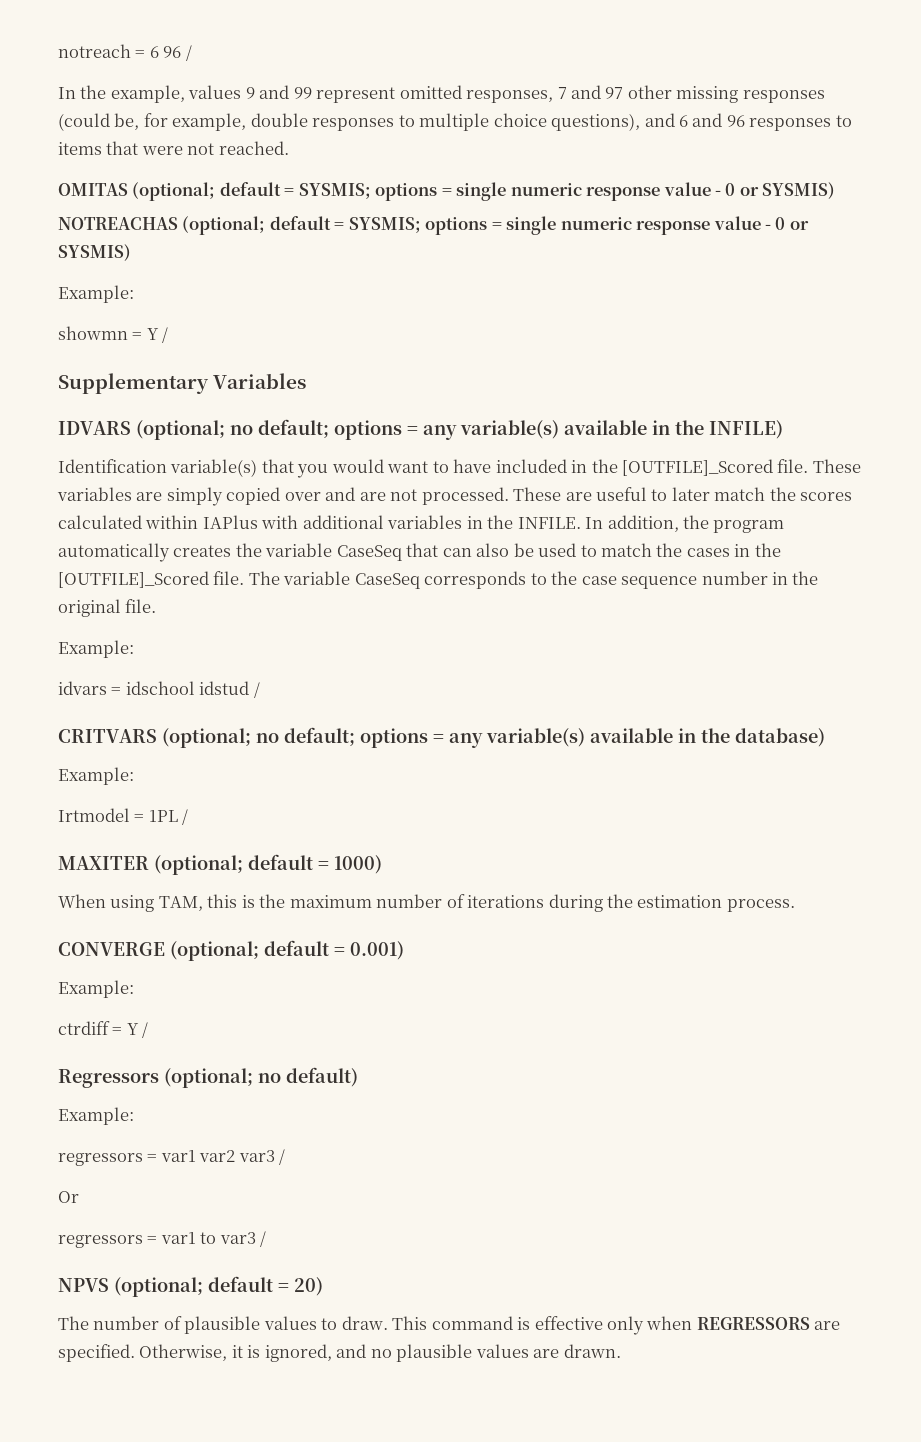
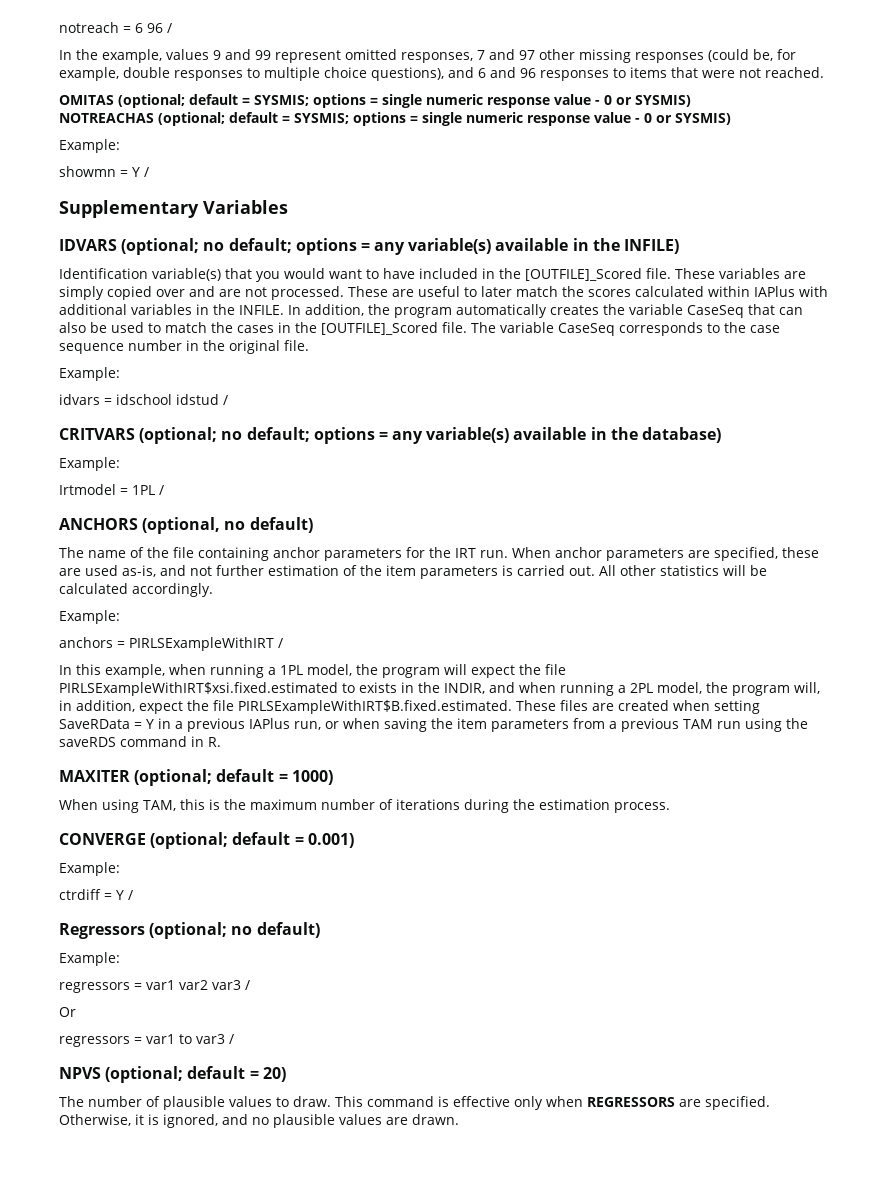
(189, 817) none -> [59,517,313,534] [59,547,819,561] [59,565,767,579] [59,583,213,597] [59,610,120,624] [59,637,283,651] [59,664,566,678] [59,682,820,696] [59,700,760,714] [59,718,808,732] [59,736,221,747] // ANCHORS (optional, no default) // The name of the file containing anchor parameters for the IRT run. When anchor parameters are specified, these are used as-is, and not further estimation of the item parameters is carried out. All other statistics will be calculated accordingly. // Example: // anchors = PIRLSExampleWithIRT / // In this example, when running a 1PL model, the program will expect the file PIRLSExampleWithIRT$xsi.fixed.estimated to exists in the INDIR, and when running a 2PL model, the program will, in addition, expect the file PIRLSExampleWithIRT$B.fixed.estimated. These files are created when setting SaveRData = Y in a previous IAPlus run, or when saving the item parameters from a previous TAM run using the saveRDS command in R.

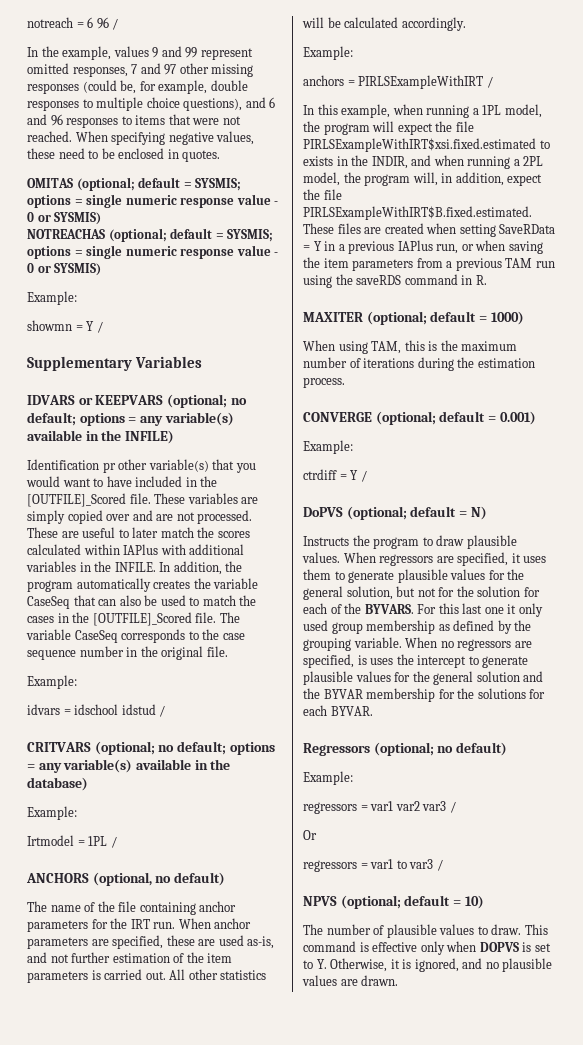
(824, 72) none -> [75,131,255,145] [27,148,221,162] When specifying negative values, these need to be enclosed in quotes.
(117, 245) none -> [78,395,164,405] or KEEPVARS
(148, 273) none -> [102,459,148,473] pr other
(133, 895) none -> [303,506,487,520] [303,535,517,549] [302,552,547,566] [303,569,525,583] [303,586,540,600] [303,603,543,617] [303,620,532,634] [303,637,532,651] [303,654,529,668] [303,671,544,685] [303,688,546,702] [303,705,373,716] // DoPVS (optional; default = N) // Instructs the program to draw plausible values. When regressors are specified, it uses them to generate plausible values for the general solution, but not for the solution for each of the BYVARS. For this last one it only used group membership as defined by the grouping variable. When no regressors are specified, is uses the intercept to generate plausible values for the general solution and the BYVAR membership for the solutions for each BYVAR.
[262,1067,286,1082] 20) -> [464,895,484,909] 10)
[587,1096,770,1110] REGRESSORS are specified. -> [479,942,551,952] [303,959,327,969] DOPVS is set to Y.

